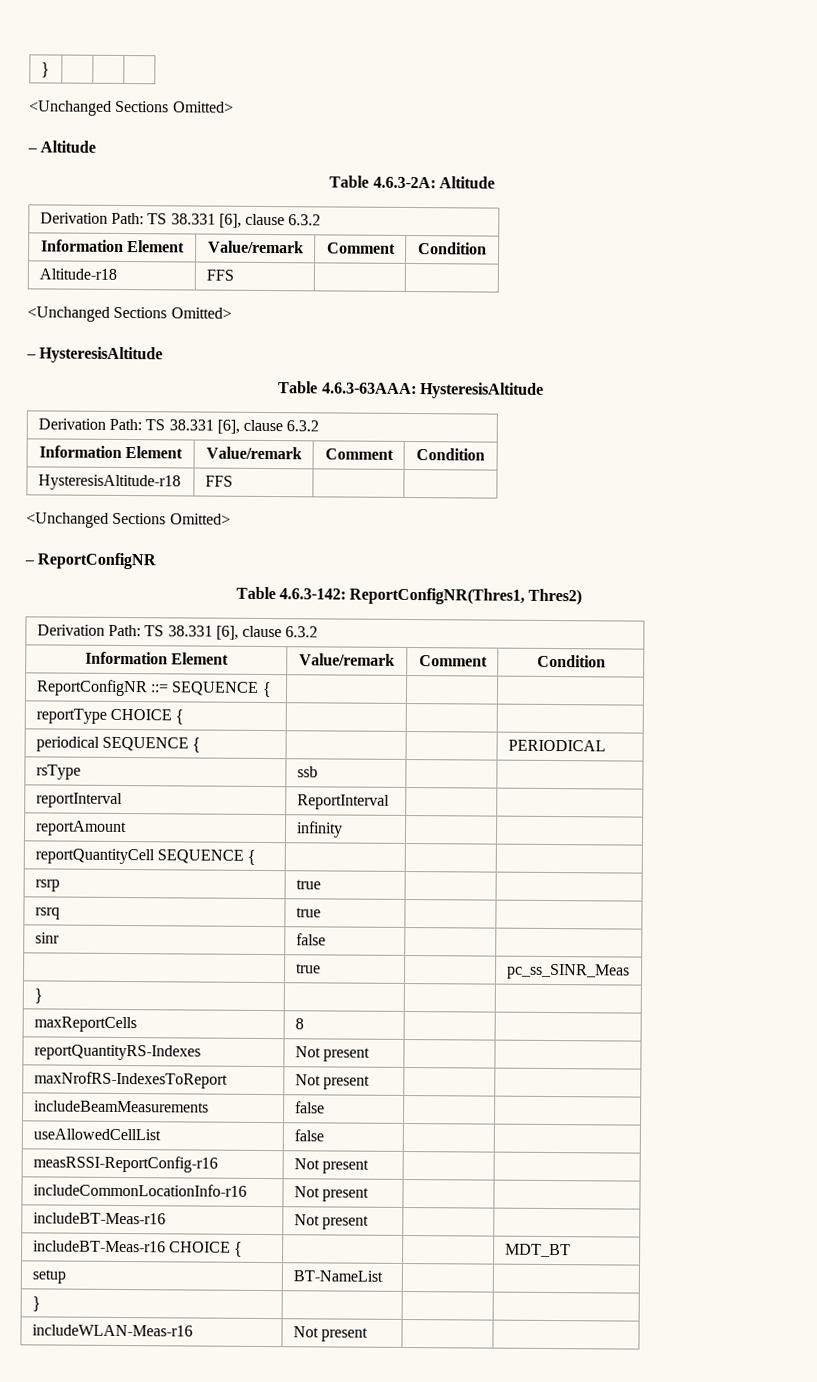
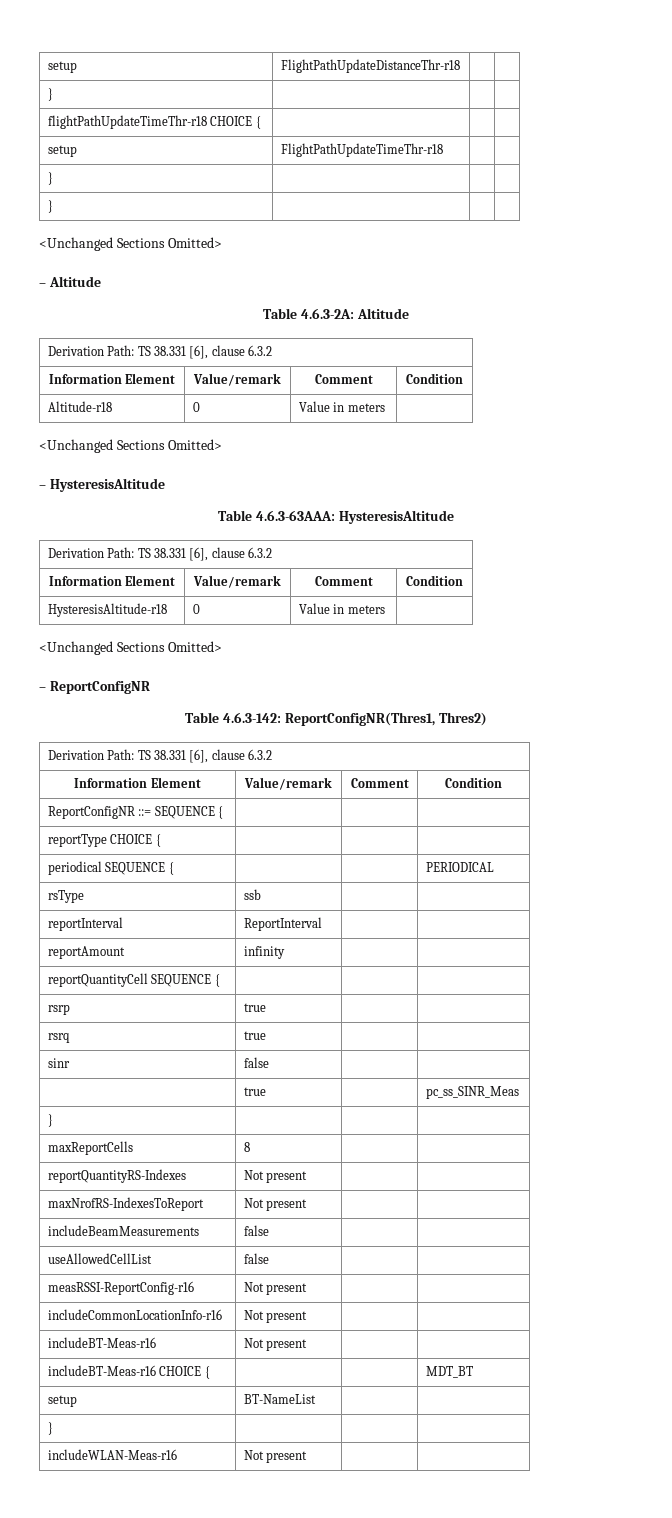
(40, 70) none -> [47,61,77,73] [280,59,460,73] [47,88,53,101] [47,115,261,129] [47,145,77,157] [280,143,443,157] [47,172,53,185] setup | FlightPathUpdateDistanceThr-r18 | | // } | | | // flightPathUpdateTimeThr-r18 CHOICE { | | | // setup | FlightPathUpdateTimeThr-r18 | | // } | | | //
[205,269,234,281] FFS | -> [192,402,200,412] [298,401,385,412] 0 | Value in meters
[204,475,233,487] FFS | -> [192,604,200,614] [298,603,385,614] 0 | Value in meters

